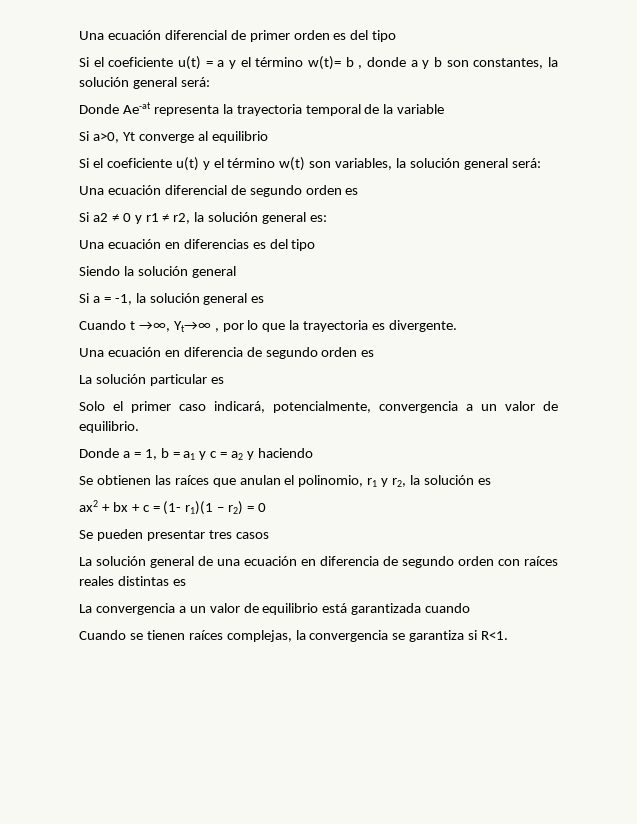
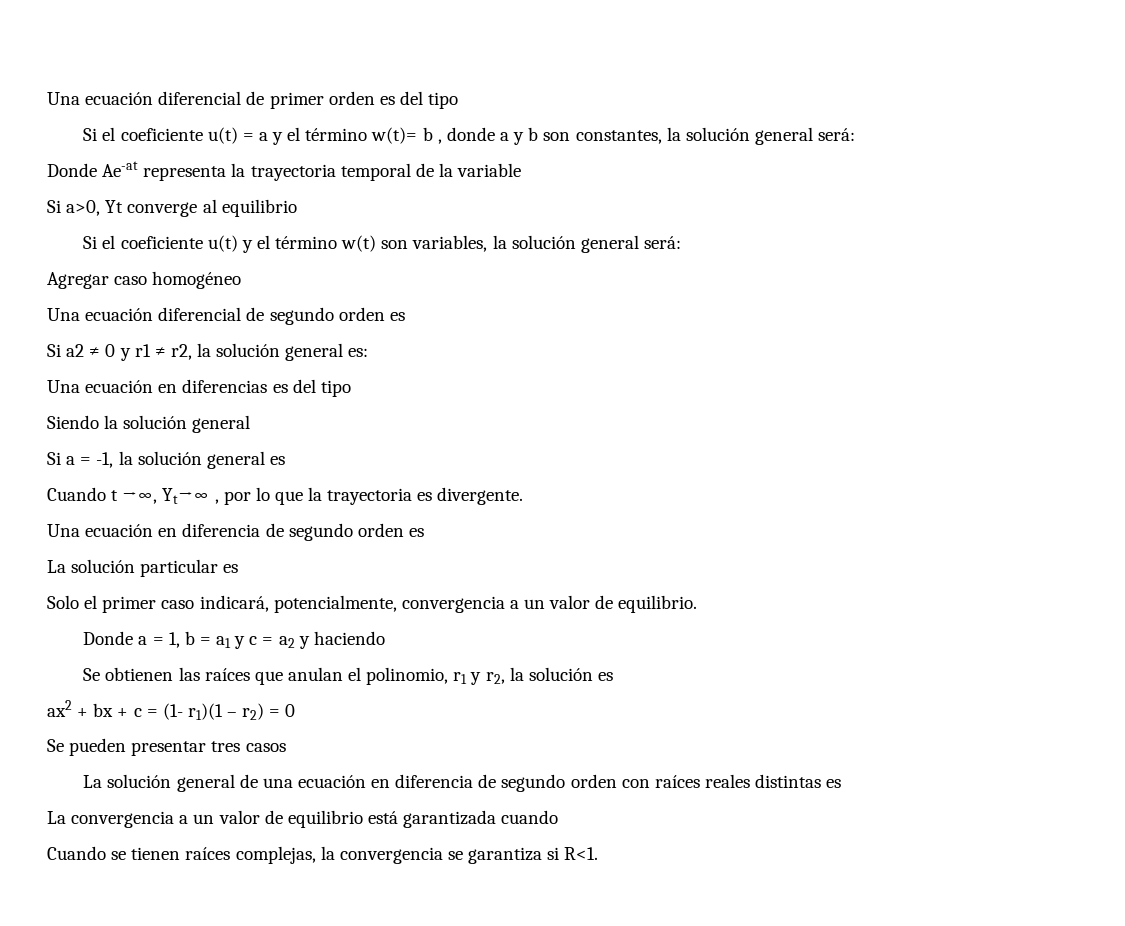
(541, 163) none -> [47,271,242,289] // Agregar caso homogéneo

